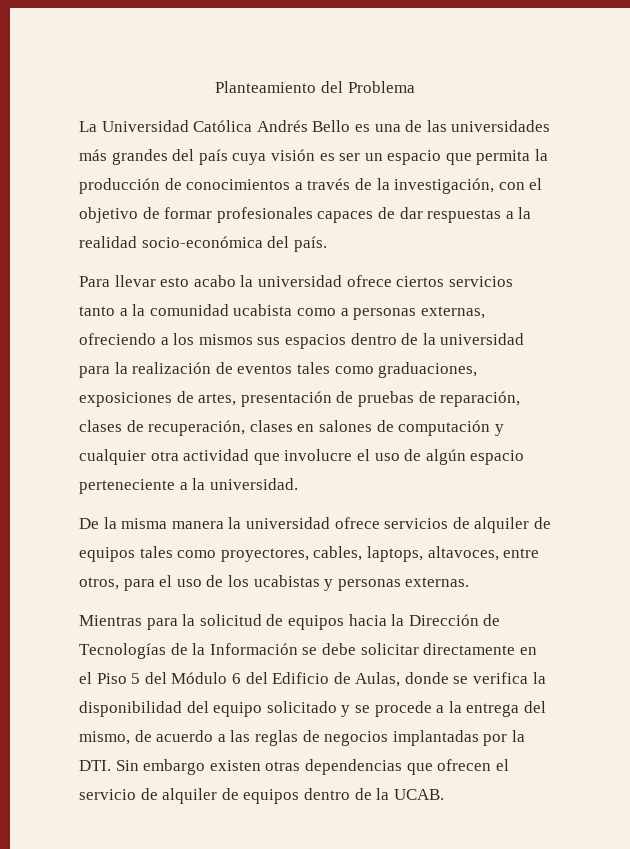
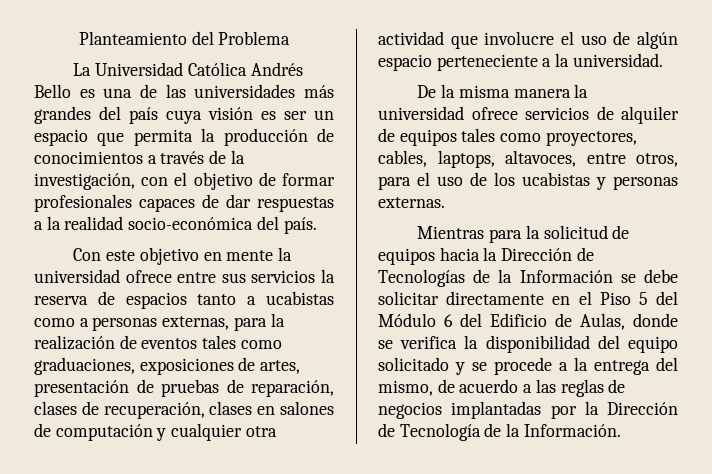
[79,275,513,287] [79,304,485,320] [79,333,525,349] Para llevar esto acabo la universidad ofrece ciertos servicios tanto a la comunidad ucabista como a personas externas, ofreciendo a los mismos sus espacios dentro de la universidad -> [73,247,293,265] [34,269,335,283] [34,291,334,309] [34,316,230,331] Con este objetivo en mente la universidad ofrece entre sus servicios la reserva de espacios tanto a ucabistas como a personas externas,
[79,759,509,775] [79,788,444,804] DTI. Sin embargo existen otras dependencias que ofrecen el servicio de alquiler de equipos dentro de la UCAB. -> [607,402,678,415] [378,423,621,441] Dirección de Tecnología de la Información.

